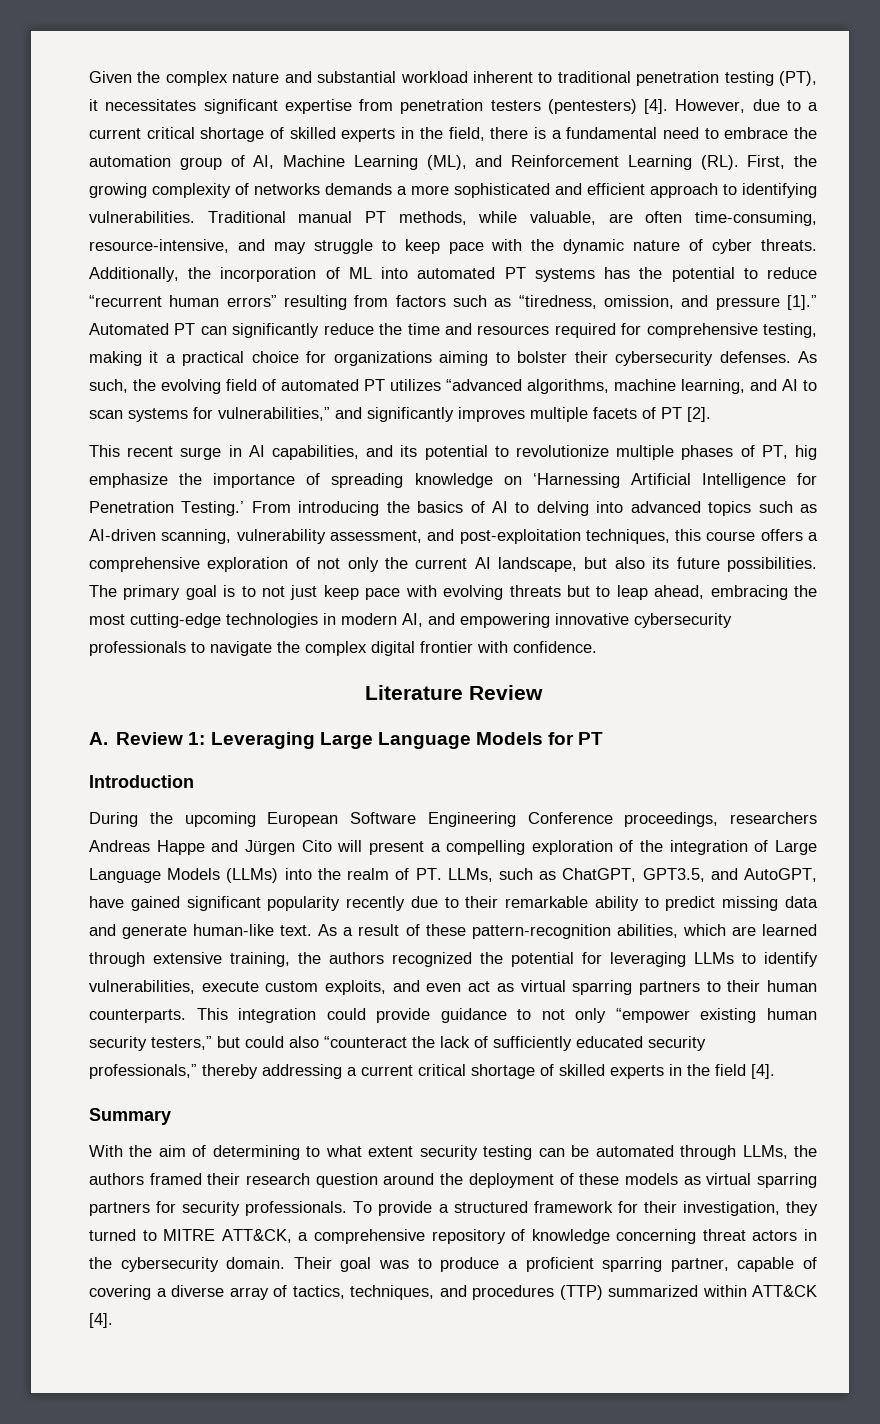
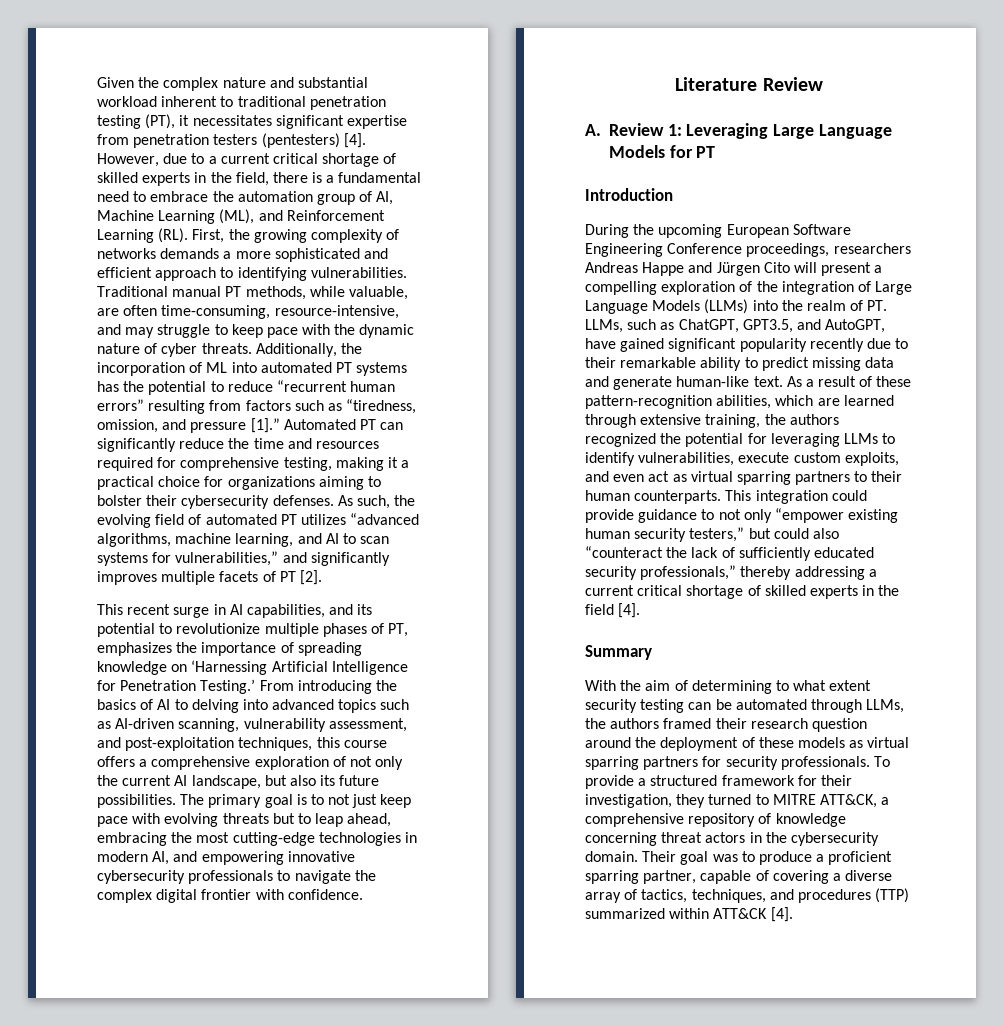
[795,445,818,460] [89,473,168,488] hig emphasize -> [97,642,172,656] emphasizes

